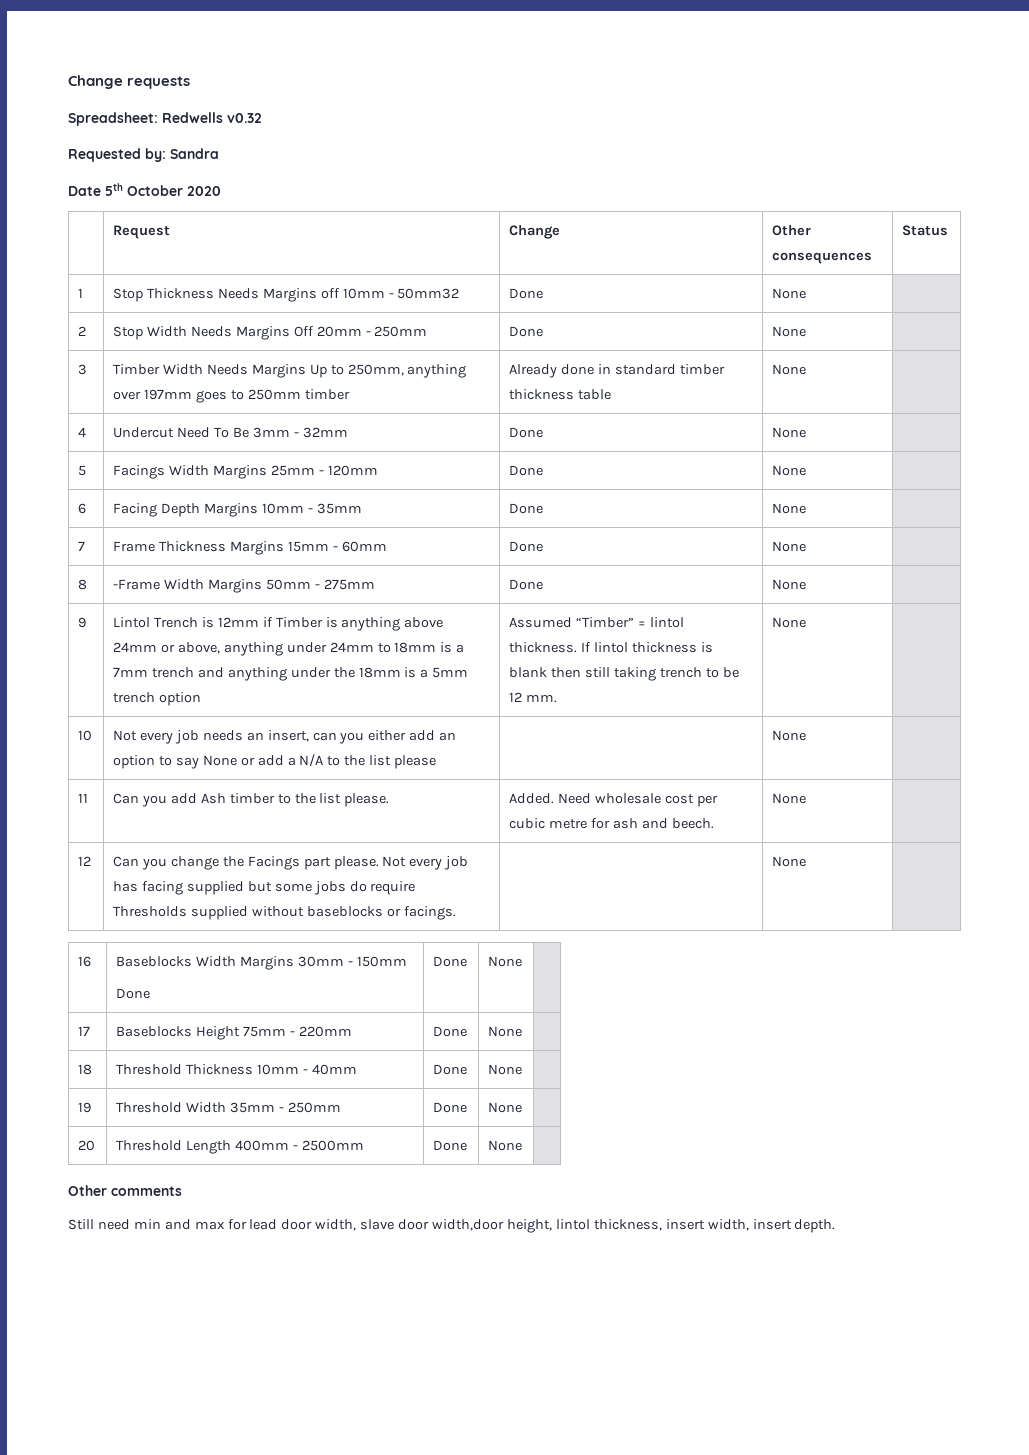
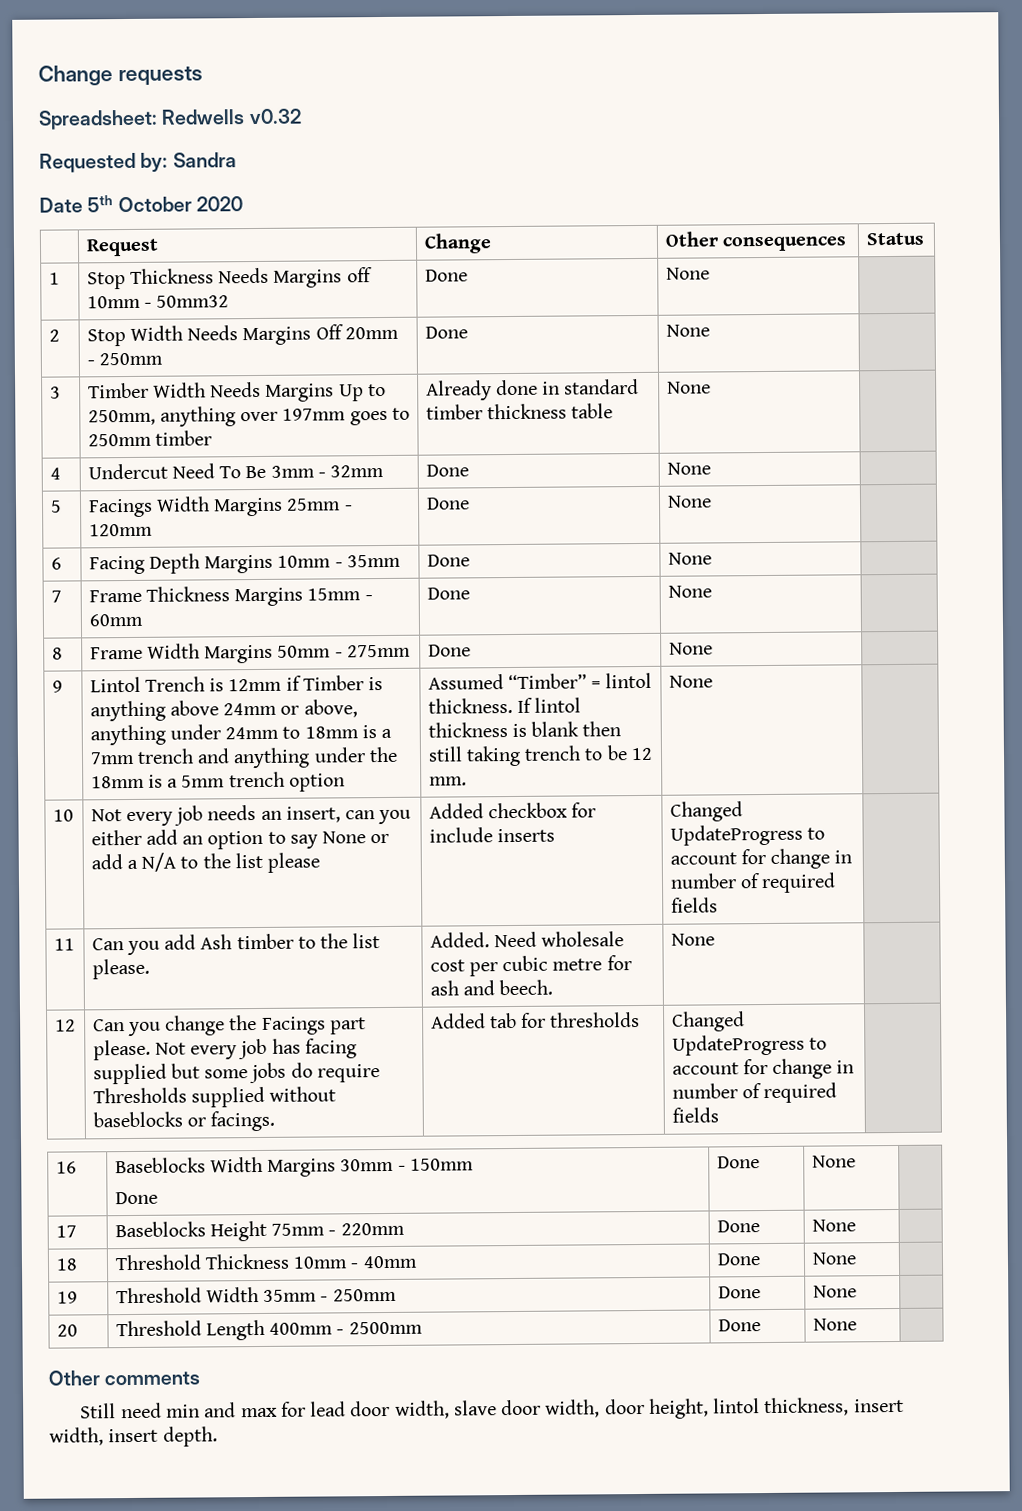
[113,579,161,590] -Frame -> [89,646,143,660] Frame
[772,730,807,741] | None -> [428,802,597,819] [428,827,555,843] [669,801,743,822] [669,824,825,846] [669,848,853,869] [669,872,837,894] [670,897,718,913] Added checkbox for include inserts | Changed UpdateProgress to account for change in number of required fields
[772,856,807,867] | None -> [430,1011,641,1029] [671,1011,745,1032] [671,1034,827,1056] [671,1058,855,1079] [671,1082,838,1104] [671,1107,719,1123] Added tab for thresholds | Changed UpdateProgress to account for change in number of required fields
[432,1219,505,1231] width,door -> [545,1398,645,1418] width, door

